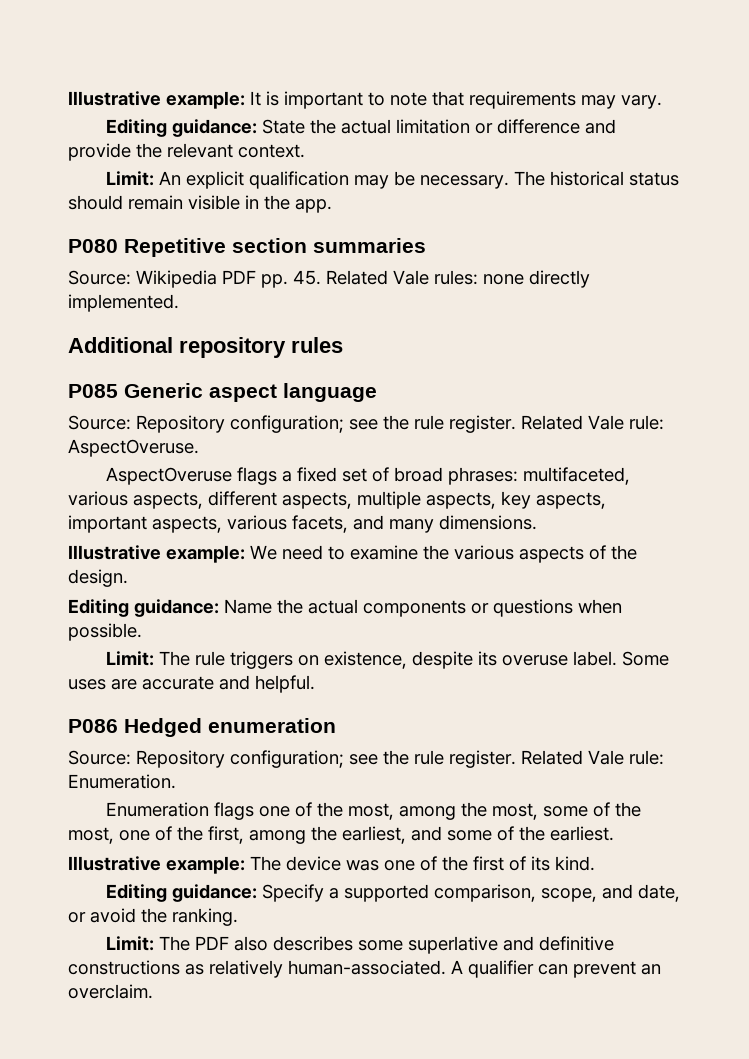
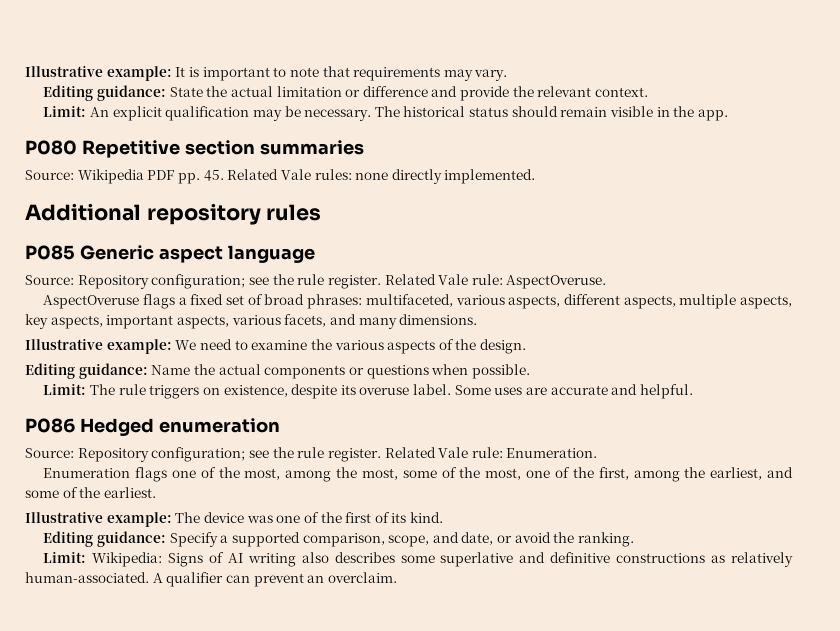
[158,936,229,951] The PDF -> [92,552,296,567] Wikipedia: Signs of AI writing

